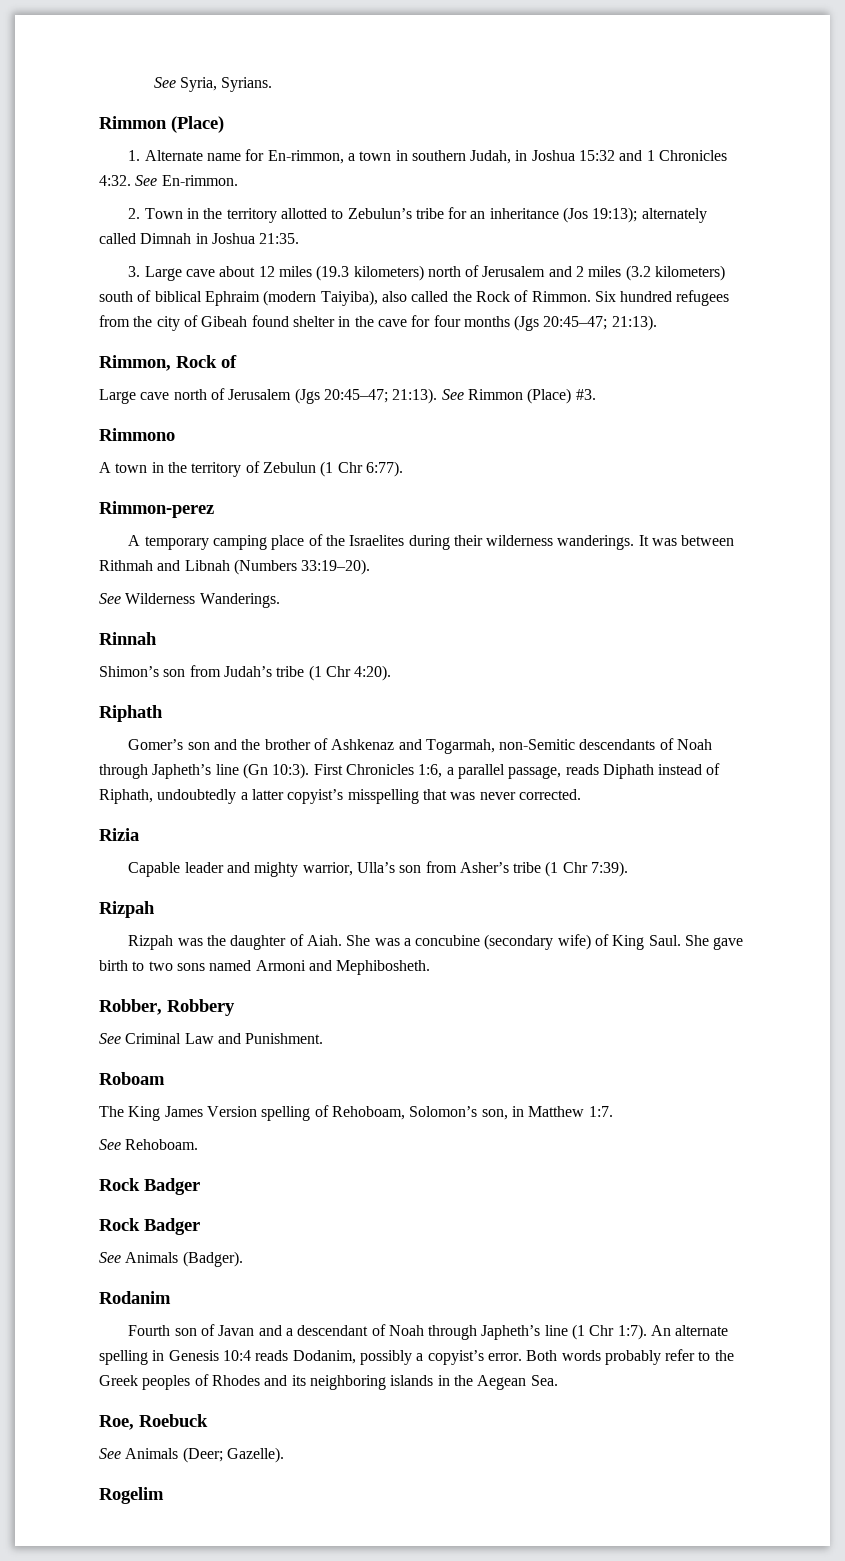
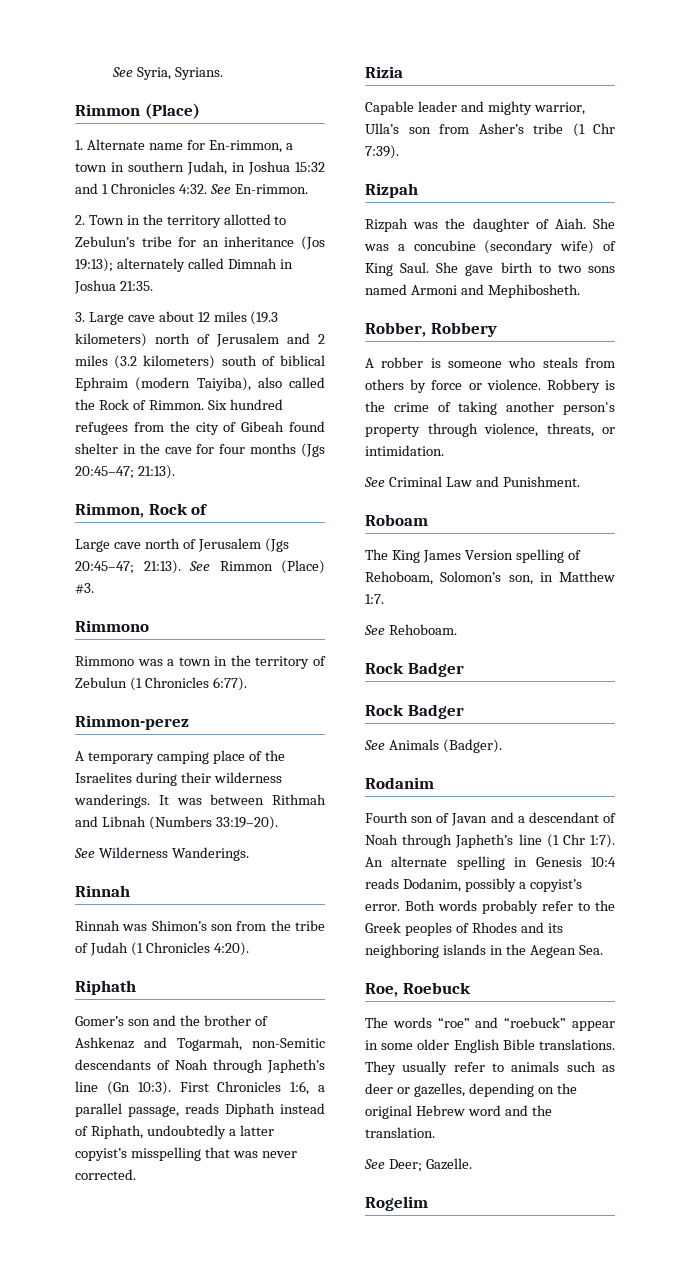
[99,462,111,473] A -> [75,656,175,666] Rimmono was a
[337,462,363,473] Chr -> [144,677,209,688] Chronicles
(157, 638) none -> [75,920,148,931] Rinnah was
[223,665,351,681] Judah’s tribe (1 Chr -> [270,920,325,931] [75,942,210,956] the tribe of Judah (1 Chronicles
(235, 1007) none -> [365,357,615,368] [365,379,615,393] [365,401,615,415] [365,423,615,437] [365,445,444,456] // A robber is someone who steals from others by force or violence. Robbery is the crime of taking another person's property through violence, threats, or intimidation.
[99,1447,284,1463] See Animals (Deer; Gazelle). -> [365,1017,615,1031] [365,1039,615,1053] [365,1061,615,1075] [365,1083,577,1097] [365,1105,552,1119] [365,1127,435,1138] [364,1158,472,1172] The words “roe” and “roebuck” appear in some older English Bible translations. They usually refer to animals such as deer or gazelles, depending on the original Hebrew word and the translation. // See Deer; Gazelle.

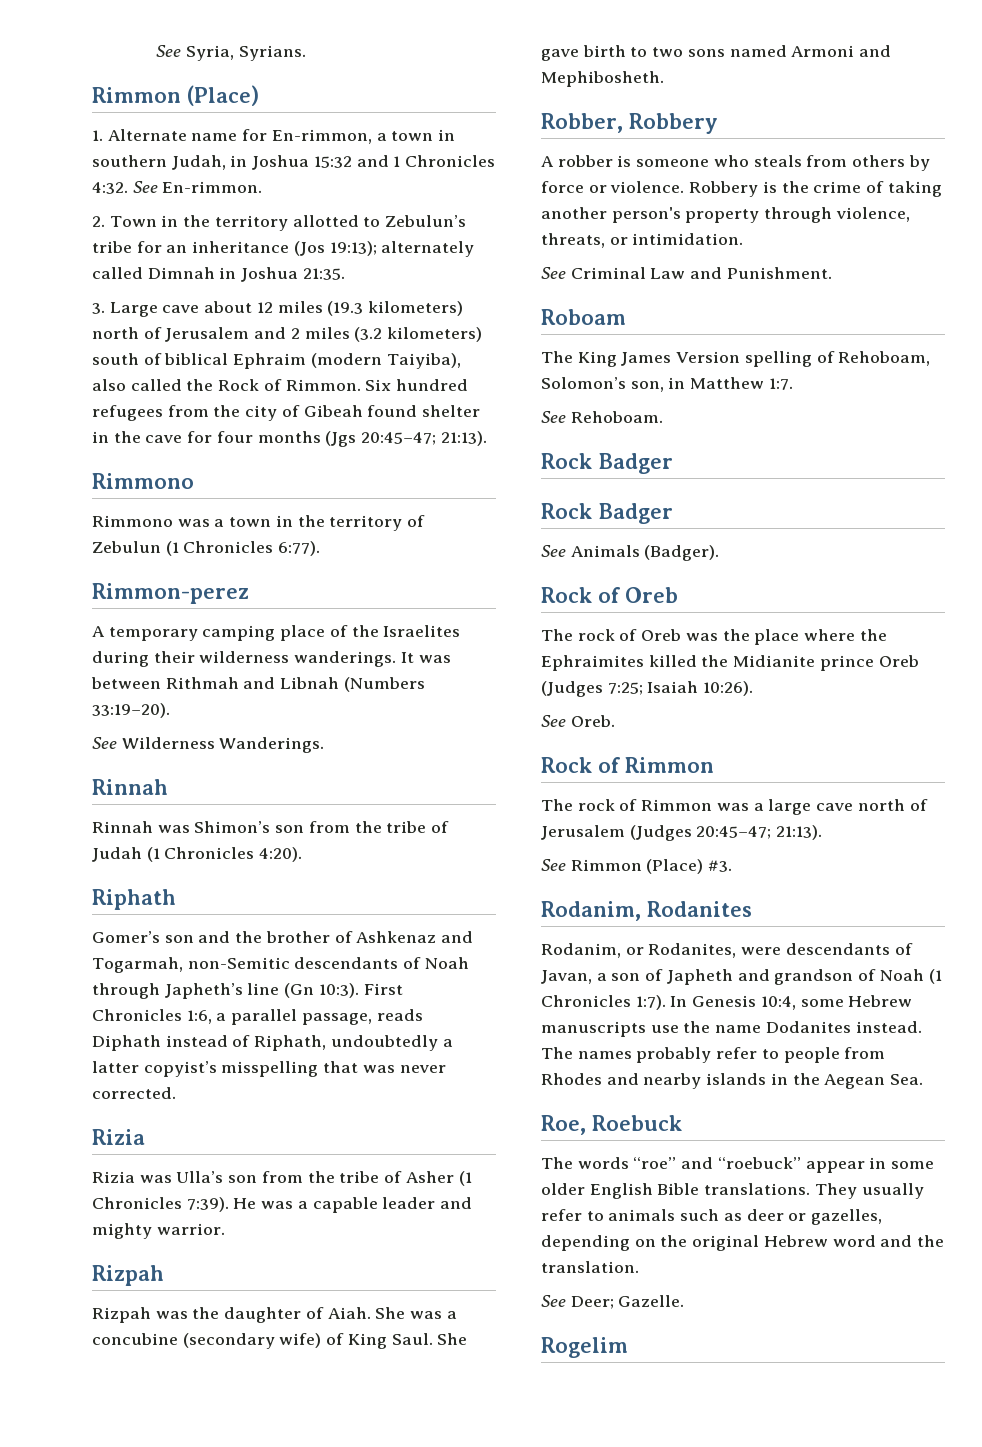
[75,503,209,518] [75,538,289,552] [75,560,325,574] [75,583,94,594] // Rimmon, Rock of // Large cave north of Jerusalem (Jgs 20:45–47; 21:13). See Rimmon (Place) #3. -> (487, 438) none
[365,101,585,115] [365,123,615,137] [365,145,399,159] Capable leader and mighty warrior, Ulla’s son from Asher’s tribe (1 Chr 7:39). -> [92,1171,472,1186] [92,1197,473,1213] [92,1223,225,1239] Rizia was Ulla’s son from the tribe of Asher (1 Chronicles 7:39). He was a capable leader and mighty warrior.
[365,777,434,789] [365,812,616,826] [365,834,615,848] [365,856,616,870] [365,878,582,892] [365,900,615,914] [365,922,563,936] [365,944,439,958] Rodanim // Fourth son of Javan and a descendant of Noah through Japheth’s line (1 Chr 1:7). An alternate spelling in Genesis 10:4 reads Dodanim, possibly a copyist’s error. Both words probably refer to the Greek peoples of Rhodes and its neighboring -> [541,587,678,603] [541,629,887,645] [541,655,919,671] [541,681,754,697] [541,715,615,727] [541,757,714,773] [541,799,928,815] [541,825,823,841] [541,859,733,874] [541,901,752,921] [541,943,913,958] [541,969,942,985] [541,995,913,1010] [541,1021,922,1037] [541,1047,886,1063] [541,1073,702,1089] Rock of Oreb // The rock of Oreb was the place where the Ephraimites killed the Midianite prince Oreb (Judges 7:25; Isaiah 10:26). // See Oreb. // Rock of Rimmon // The rock of Rimmon was a large cave north of Jerusalem (Judges 20:45–47; 21:13). // See Rimmon (Place) #3. // Rodanim, Rodanites // Rodanim, or Rodanites, were descendants of Javan, a son of Japheth and grandson of Noah (1 Chronicles 1:7). In Genesis 10:4, some Hebrew manuscripts use the name Dodanites instead. The names probably refer to people from Rhodes and nearby

